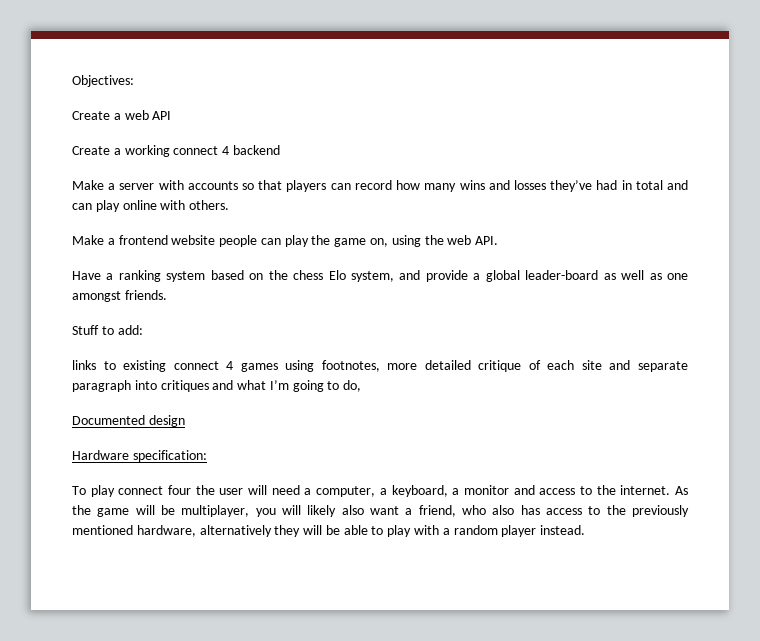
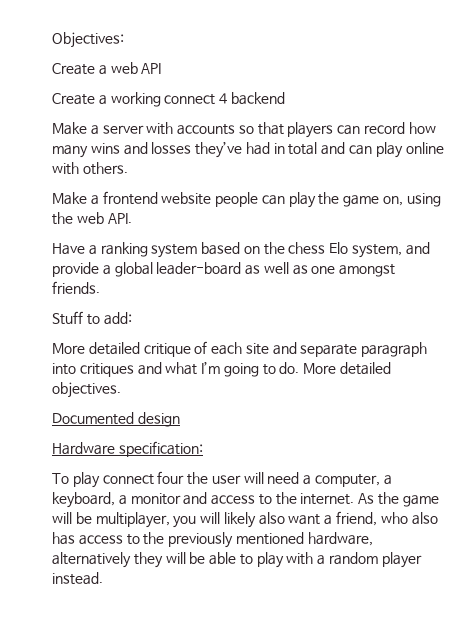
[72,360,418,372] links to existing connect 4 games using footnotes, more -> [52,343,85,354] More
[343,380,362,392] do, -> [279,362,392,375] [52,382,121,398] do. More detailed objectives.

